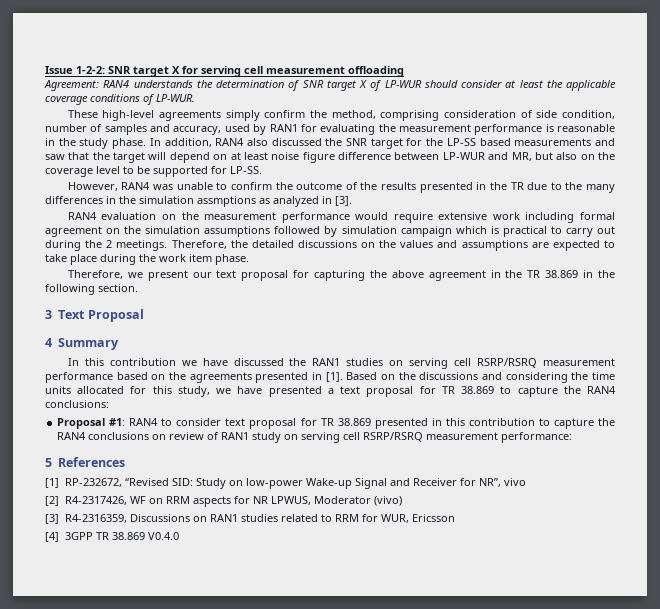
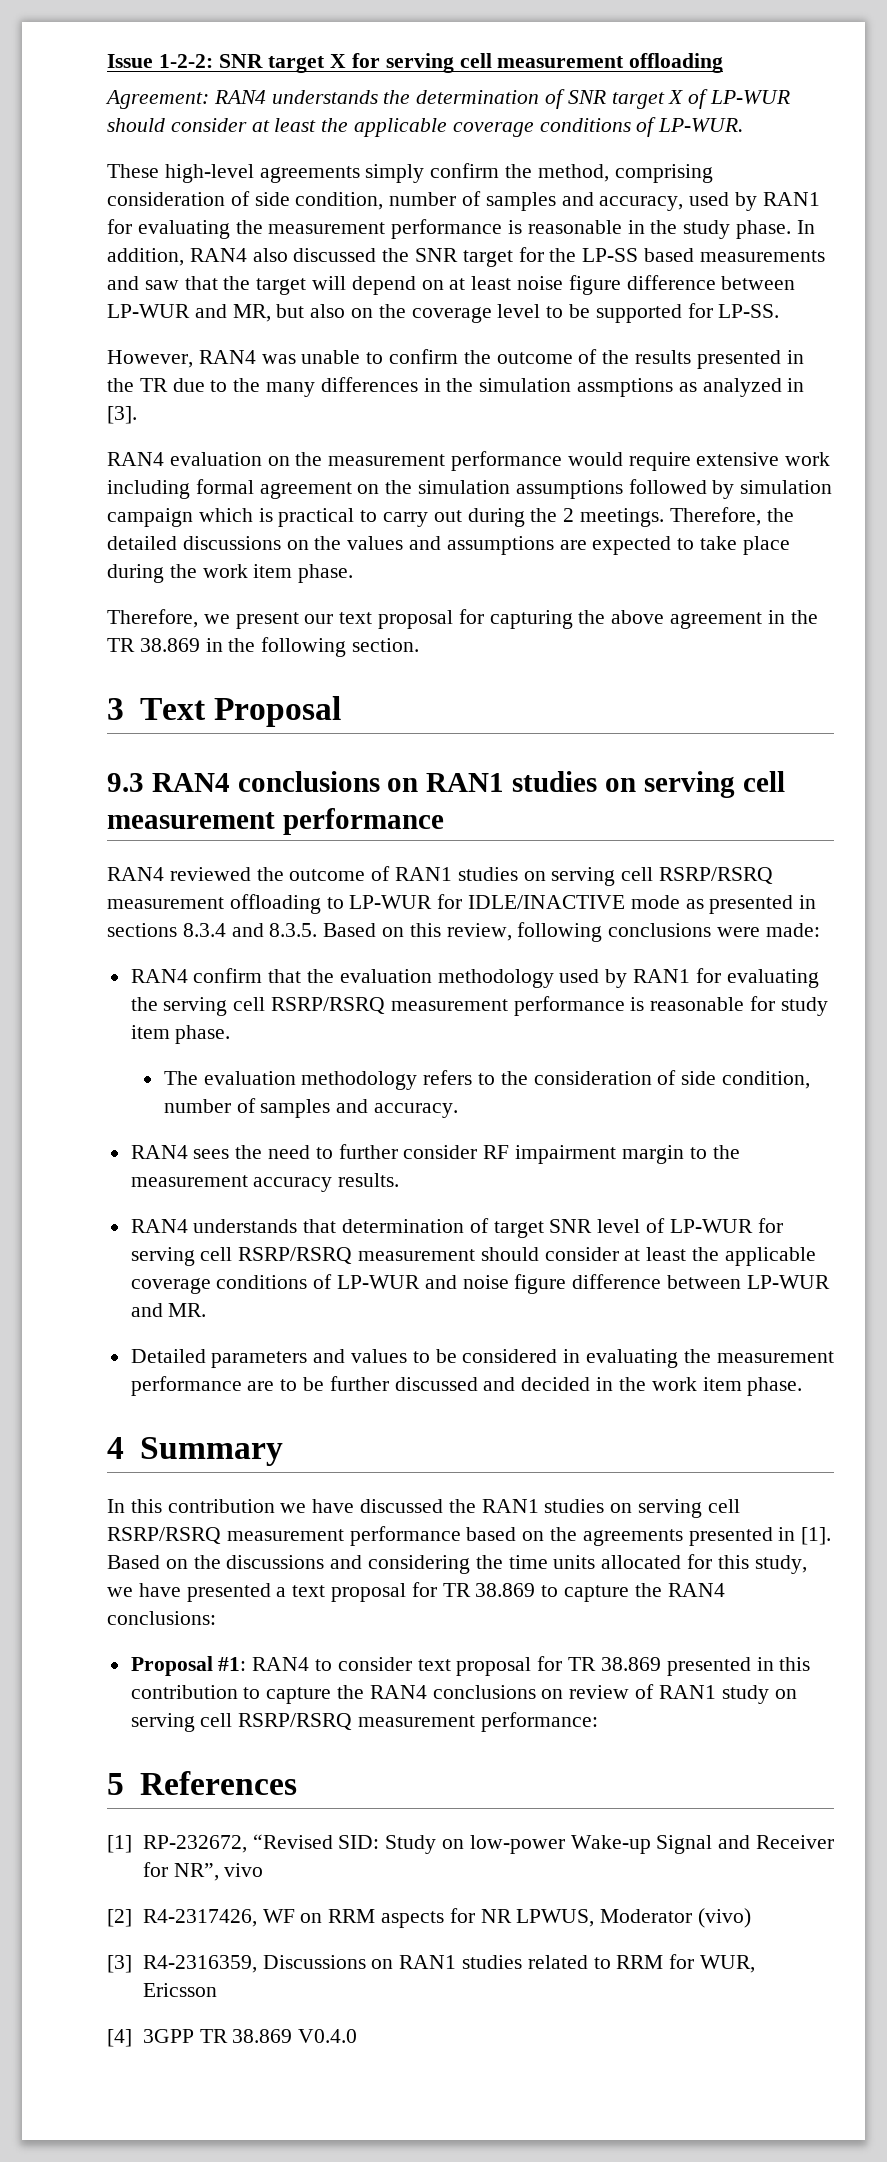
(144, 315) none -> [107,771,785,798] [107,808,444,835] [107,866,774,886] [107,894,817,914] [107,922,820,942] [130,968,819,988] [130,996,828,1016] [130,1025,231,1044] [163,1070,810,1090] [163,1098,458,1118] [130,1144,740,1164] [130,1173,400,1192] [130,1218,783,1238] [130,1247,816,1266] [130,1274,830,1294] [130,1303,207,1317] [130,1349,834,1368] [130,1376,803,1396] // 9.3 RAN4 conclusions on RAN1 studies on serving cell measurement performance // RAN4 reviewed the outcome of RAN1 studies on serving cell RSRP/RSRQ measurement offloading to LP-WUR for IDLE/INACTIVE mode as presented in sections 8.3.4 and 8.3.5. Based on this review, following conclusions were made: // RAN4 confirm that the evaluation methodology used by RAN1 for evaluating the serving cell RSRP/RSRQ measurement performance is reasonable for study item phase. // The evaluation methodology refers to the consideration of side condition, number of samples and accuracy. // RAN4 sees the need to further consider RF impairment margin to the measurement accuracy results. // RAN4 understands that determination of target SNR level of LP-WUR for serving cell RSRP/RSRQ measurement should consider at least the applicable coverage conditions of LP-WUR and noise figure difference between LP-WUR and MR. // Detailed parameters and values to be considered in evaluating the measurement performance are to be further discussed and decided in the work item phase.

